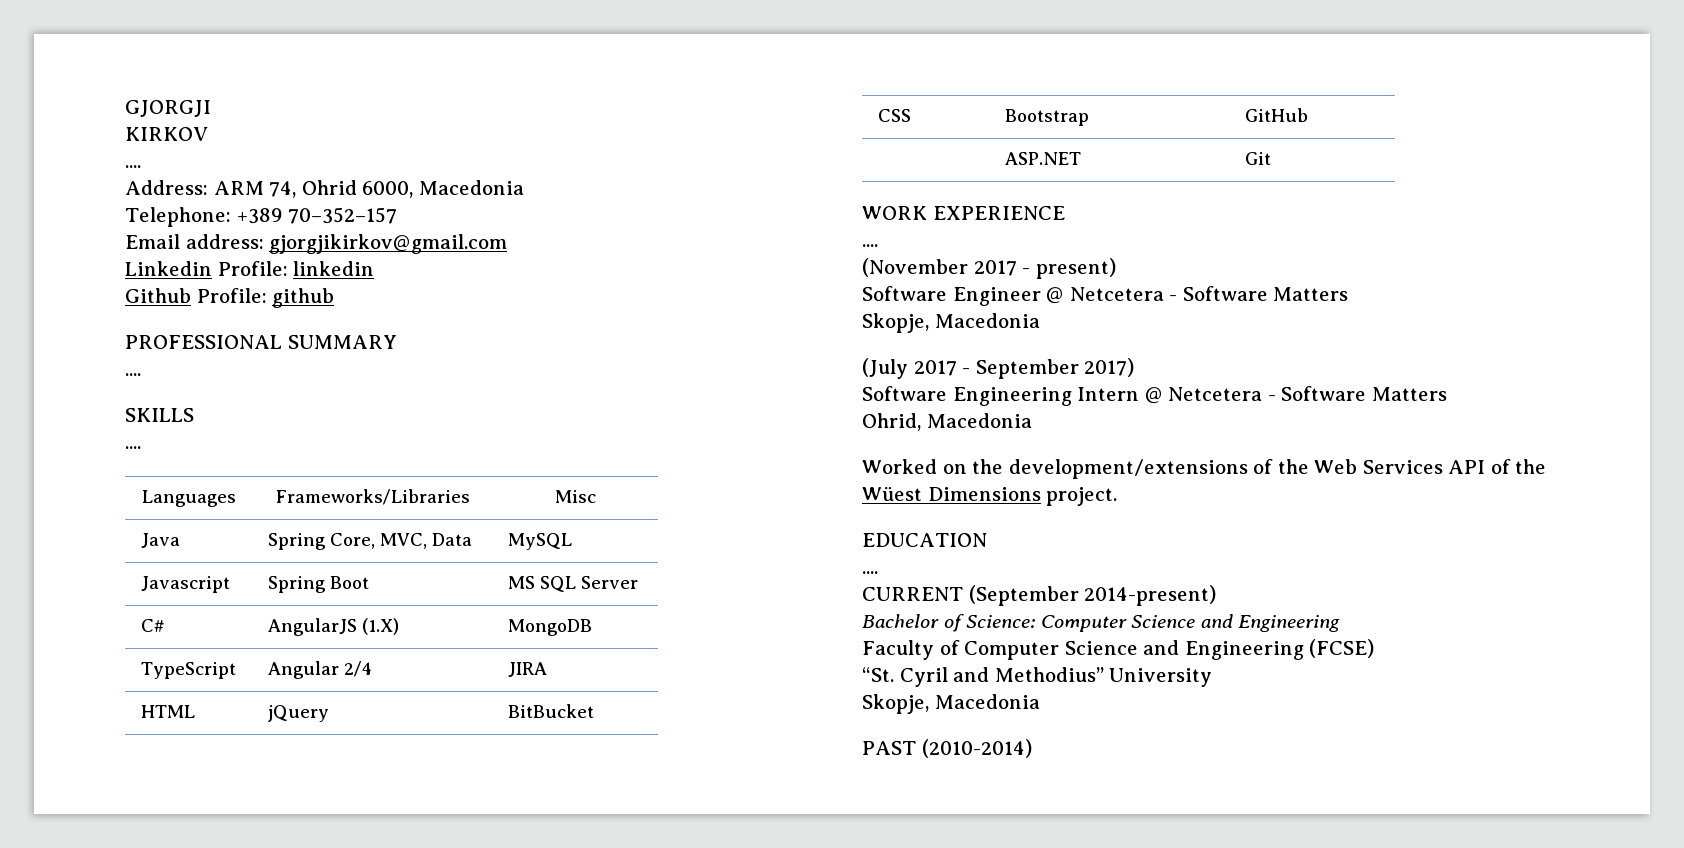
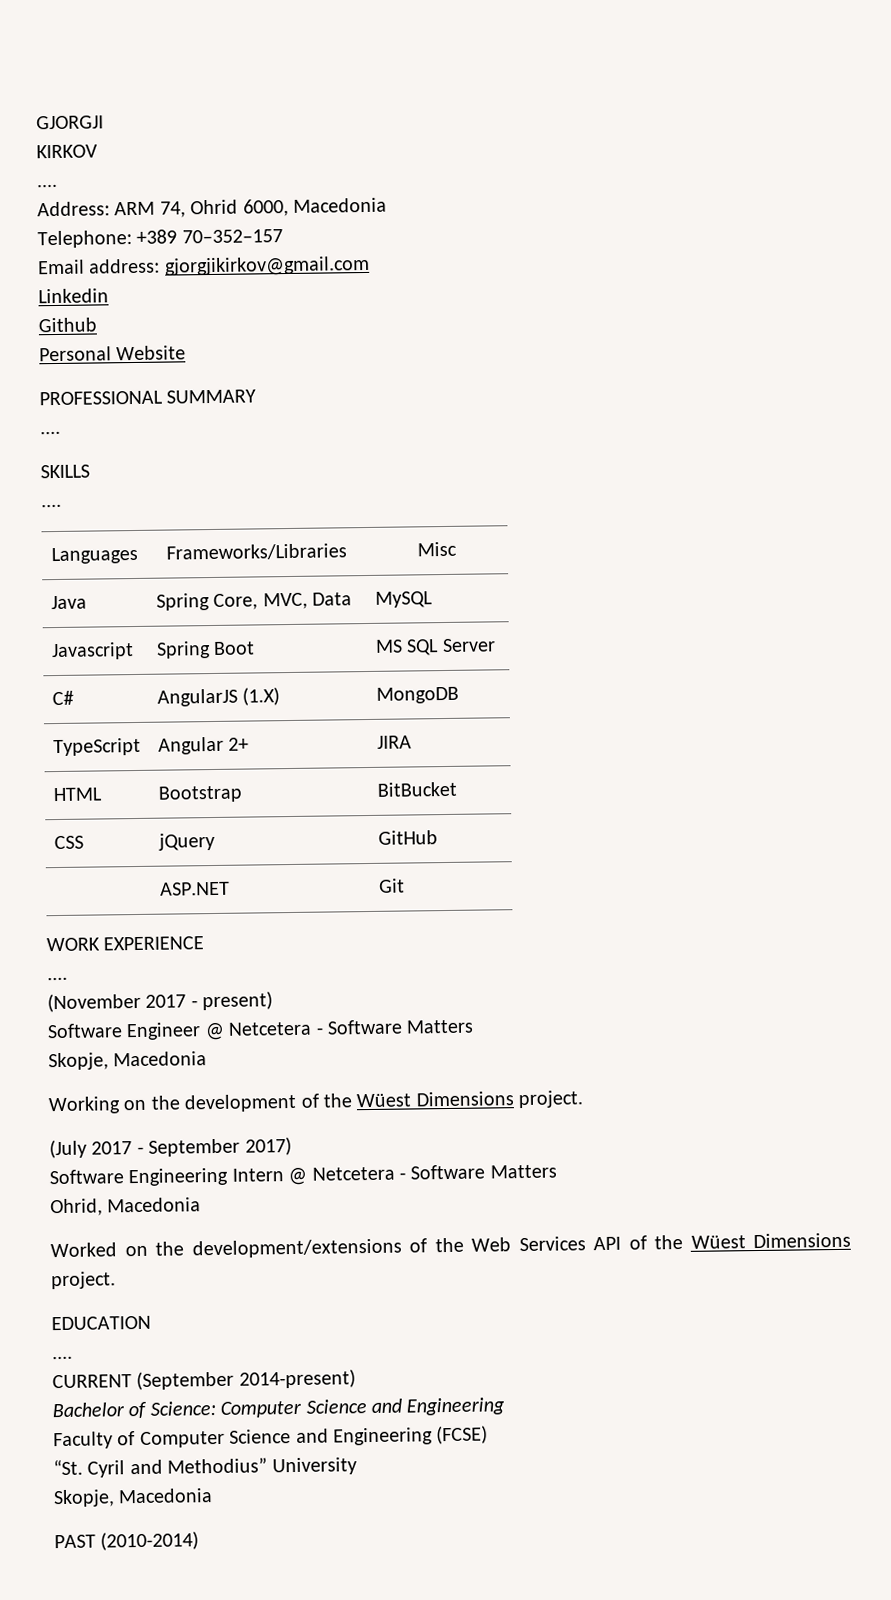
[217,261,375,276] Profile: linkedin -> (109, 296) none
[196,288,335,308] Profile: github -> [39,345,187,362] // Personal Website
[343,661,372,677] 2/4 -> [228,737,250,751] 2+
[267,705,329,722] jQuery -> [157,785,243,803] Bootstrap
[1004,109,1089,126] Bootstrap -> [157,832,215,851] jQuery
(1040, 320) none -> [48,1090,584,1115] // Working on the development of the Wüest Dimensions project.

